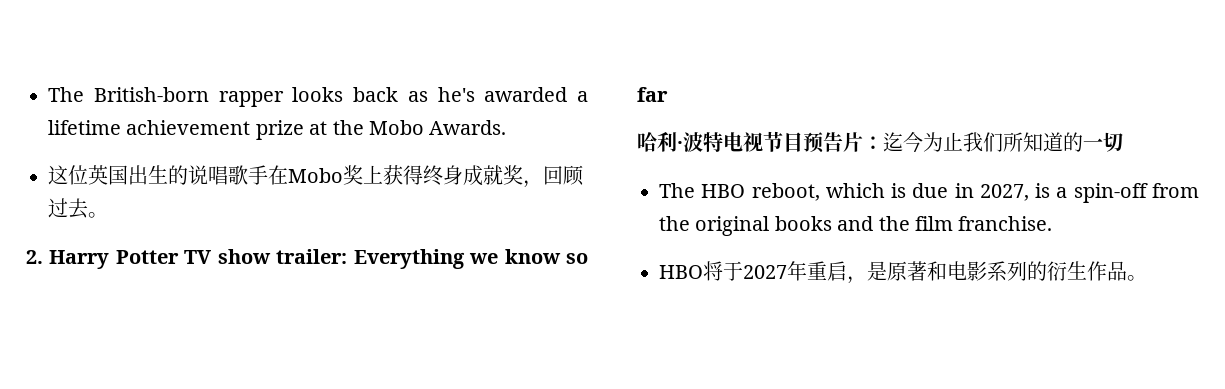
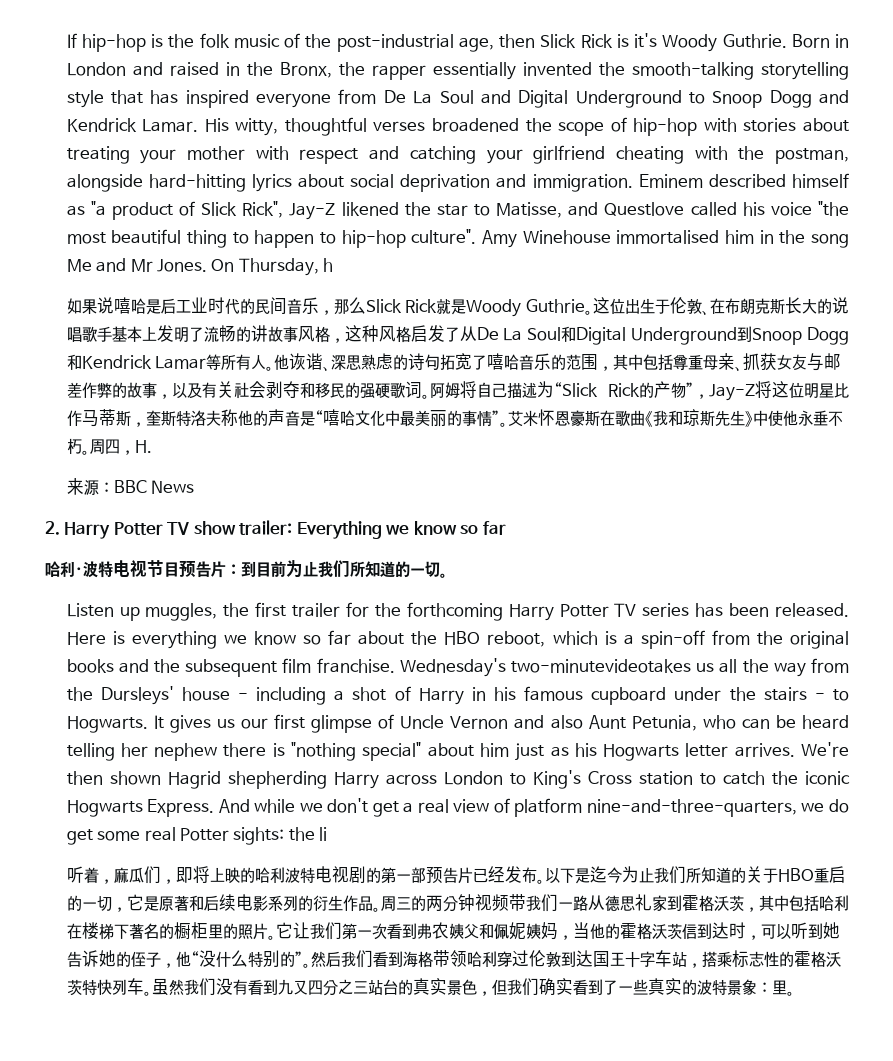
[48,87,588,107] [48,120,507,140] [48,165,584,188] [48,198,108,219] The British-born rapper looks back as he's awarded a lifetime achievement prize at the Mobo Awards. // 这位英国出生的说唱歌手在Mobo奖上获得终身成就奖，回顾过去。 -> [66,33,850,52] [66,62,850,80] [66,89,850,108] [66,117,849,136] [66,145,850,164] [66,173,850,192] [66,201,849,220] [66,229,849,248] [66,258,334,276] [66,297,849,317] [66,325,850,345] [66,353,842,372] [66,381,849,401] [66,409,843,427] [66,438,152,455] [66,478,195,496] If hip-hop is the folk music of the post-industrial age, then Slick Rick is it's Woody Guthrie. Born in London and raised in the Bronx, the rapper essentially invented the smooth-talking storytelling style that has inspired everyone from De La Soul and Digital Underground to Snoop Dogg and Kendrick Lamar. His witty, thoughtful verses broadened the scope of hip-hop with stories about treating your mother with respect and catching your girlfriend cheating with the postman, alongside hard-hitting lyrics about social deprivation and immigration. Eminem described himself as "a product of Slick Rick", Jay-Z likened the star to Matisse, and Questlove called his voice "the most beautiful thing to happen to hip-hop culture". Amy Winehouse immortalised him in the song Me and Mr Jones. On Thursday, h // 如果说嘻哈是后工业时代的民间音乐，那么Slick Rick就是Woody Guthrie。这位出生于伦敦、在布朗克斯长大的说唱歌手基本上发明了流畅的讲故事风格，这种风格启发了从De La Soul和Digital Underground到Snoop Dogg和Kendrick Lamar等所有人。他诙谐、深思熟虑的诗句拓宽了嘻哈音乐的范围，其中包括尊重母亲、抓获女友与邮差作弊的故事，以及有关社会剥夺和移民的强硬歌词。阿姆将自己描述为“Slick Rick的产物”，Jay-Z将这位明星比作马蒂斯，奎斯特洛夫称他的声音是“嘻哈文化中最美丽的事情”。艾米怀恩豪斯在歌曲《我和琼斯先生》中使他永垂不朽。周四，H. // 来源：BBC News
(883, 143) none -> [241,560,448,578] [66,602,850,621] [66,630,849,649] [66,658,850,677] [66,686,850,705] [66,714,850,733] [66,742,850,761] [66,770,850,789] [66,798,850,817] [66,827,328,845] [66,866,590,884] 到目前为止我们所知道的一切。 // Listen up muggles, the first trailer for the forthcoming Harry Potter TV series has been released. Here is everything we know so far about the HBO reboot, which is a spin-off from the original books and the subsequent film franchise. Wednesday's two-minutevideotakes us all the way from the Dursleys' house - including a shot of Harry in his famous cupboard under the stairs - to Hogwarts. It gives us our first glimpse of Uncle Vernon and also Aunt Petunia, who can be heard telling her nephew there is "nothing special" about him just as his Hogwarts letter arrives. We're then shown Hagrid shepherding Harry across London to King's Cross station to catch the iconic Hogwarts Express. And while we don't get a real view of platform nine-and-three-quarters, we do get some real Potter sights: the li // 听着，麻瓜们，即将上映的哈利波特电视剧的第一部预告片已经发布。以下是
[1083,132,1123,152] [659,183,1199,203] [659,216,1053,236] [659,261,867,284] 一切 // The HBO reboot, which is due in 2027, is a spin-off from the original books and the film franchise. // HBO将于2027年重启， -> [745,866,846,883] [66,894,144,912] 关于HBO重启的一切，它
(947, 271) none -> [203,894,236,911] 后续
(1147, 278) none -> [380,894,849,912] [66,922,840,940] [66,950,841,968] [66,978,795,996] 周三的两分钟视频带我们一路从德思礼家到霍格沃茨，其中包括哈利在楼梯下著名的橱柜里的照片。它让我们第一次看到弗农姨父和佩妮姨妈，当他的霍格沃茨信到达时，可以听到她告诉她的侄子，他“没什么特别的”。然后我们看到海格带领哈利穿过伦敦到达国王十字车站，搭乘标志性的霍格沃茨特快列车。虽然我们没有看到九又四分之三站台的真实景色，但我们确实看到了一些真实的波特景象：里。

